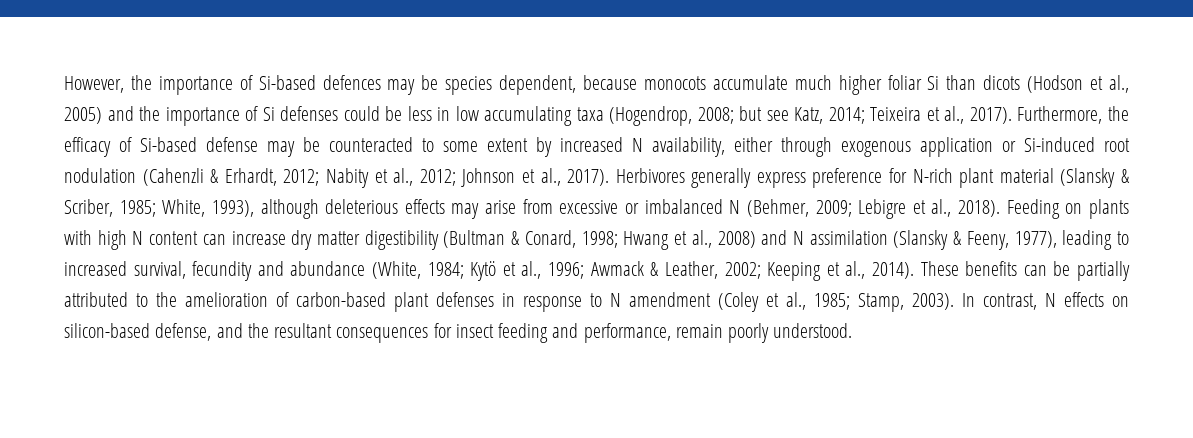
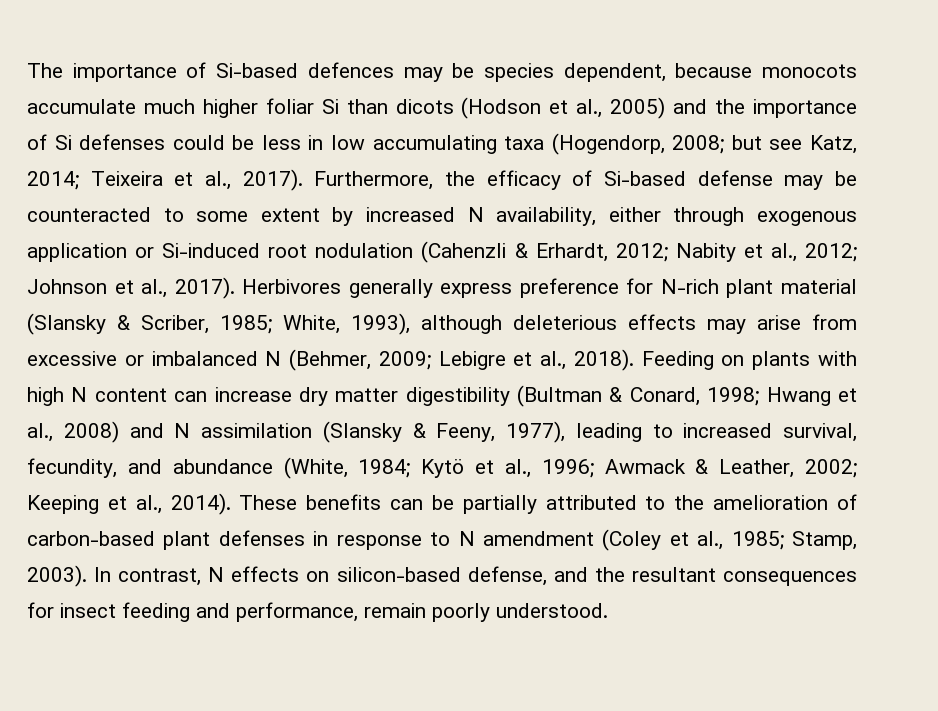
[64,75,152,93] However, the -> [27,63,63,78] The
[609,106,693,126] (Hogendrop, -> [551,133,665,155] (Hogendorp,
[192,261,253,281] fecundity -> [27,458,117,478] fecundity,

